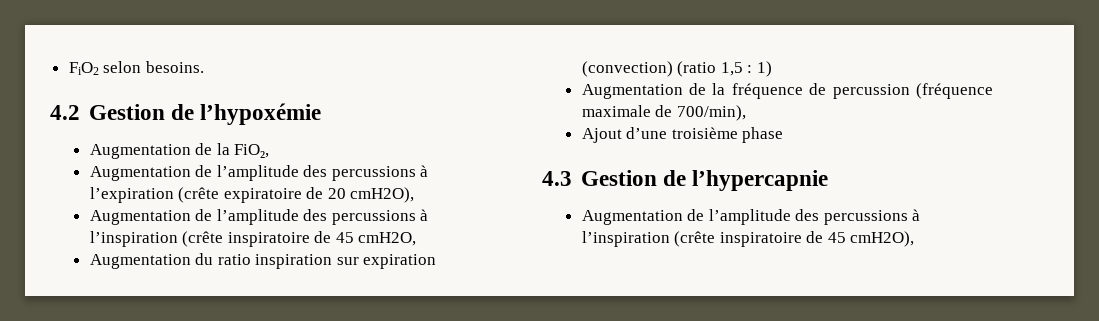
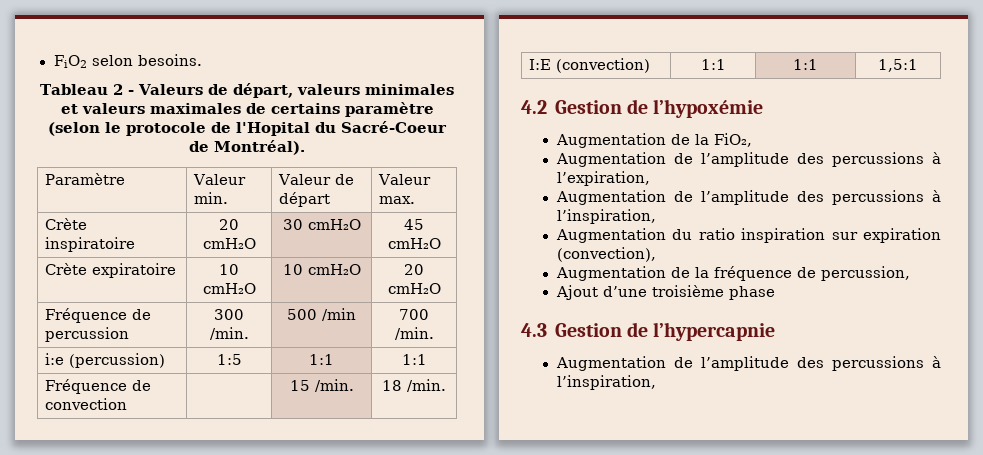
(204, 67) none -> [39,83,455,98] [60,102,434,117] [48,121,447,136] [189,140,305,155] [45,173,126,185] [193,174,247,185] [194,192,229,204] [278,174,355,185] [279,192,331,207] [378,174,432,185] [379,196,416,204] [45,218,88,230] [45,237,136,252] [219,219,239,230] [202,238,256,249] [282,219,361,230] [404,219,424,230] [387,238,441,249] [45,263,177,278] [219,264,239,275] [202,283,256,294] [282,264,361,275] [404,264,424,275] [387,283,441,294] [45,308,152,323] [45,327,130,342] [214,309,244,320] [209,327,249,340] [287,308,356,321] [399,309,429,320] [394,327,434,340] [45,353,166,368] [216,354,242,365] [309,354,334,365] [401,354,427,365] [45,379,152,394] [45,398,128,410] [289,379,354,392] [382,379,446,392] [529,58,651,73] [700,59,726,70] [793,59,818,70] [878,59,918,72] // Tableau 2 - Valeurs de départ, valeurs minimales et valeurs maximales de certains paramètre (selon le protocole de l'Hopital du Sacré-Coeur de Montréal). // Paramètre | Valeur min. | Valeur de départ | Valeur max. // Crète inspiratoire | 20 cmH₂O | 30 cmH₂O | 45 cmH₂O // Crète expiratoire | 10 cmH₂O | 10 cmH₂O | 20 cmH₂O // Fréquence de percussion | 300 /min. | 500 /min | 700 /min. // i:e (percussion) | 1:5 | 1:1 | 1:1 // Fréquence de convection | | 15 /min. | 18 /min. // I:E (convection) | 1:1 | 1:1 | 1,5:1
[89,187,415,203] [89,209,429,225] [89,231,417,247] l’expiration (crête expiratoire de 20 cmH2O), // Augmentation de l’amplitude des percussions à l’inspiration (crête inspiratoire de 45 cmH2O, -> [556,171,650,186] [555,190,941,205] [556,209,656,224] l’expiration, // Augmentation de l’amplitude des percussions à l’inspiration,
[581,61,772,77] (convection) (ratio 1,5 : 1) -> [556,247,656,262] (convection),
[832,83,993,99] [581,105,746,121] percussion (fréquence maximale de 700/min), -> [820,266,910,281] percussion,
[581,231,915,247] l’inspiration (crête inspiratoire de 45 cmH2O), -> [556,375,656,390] l’inspiration,

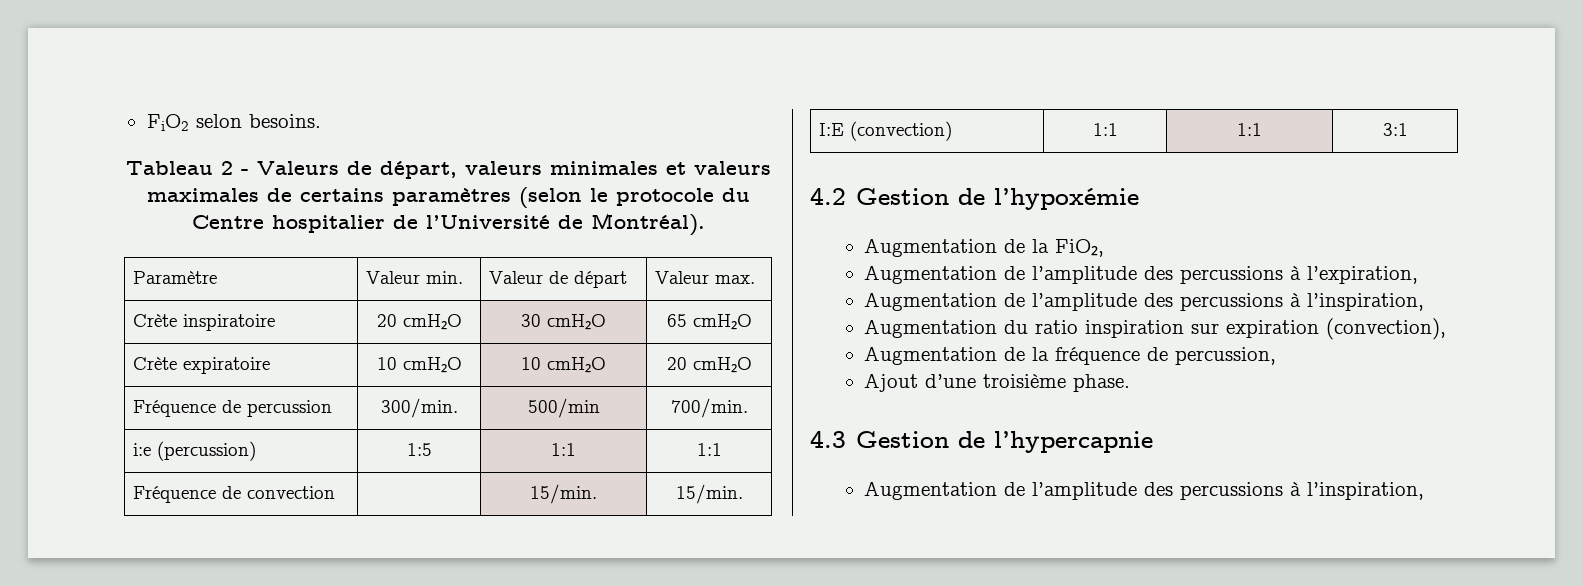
[344,102,434,117] paramètre -> [392,188,511,206] paramètres
[211,121,447,136] de l'Hopital du Sacré-Coeur -> [722,188,750,202] [192,215,550,233] du Centre hospitalier de l’Université
[404,219,424,230] 45 -> [666,314,687,327] 65
[214,309,244,320] [209,327,249,340] [287,308,356,321] [399,309,429,320] [394,327,434,340] 300 /min. | 500 /min | 700 /min. -> [380,398,458,418] [527,398,600,418] [670,398,748,418] 300/min. | 500/min | 700/min.
[289,379,354,392] [382,379,446,392] 15 /min. | 18 /min. -> [530,484,597,504] [675,484,743,504] 15/min. | 15/min.
[878,59,918,72] 1,5:1 -> [1382,123,1408,136] 3:1
[728,286,775,300] phase -> [1073,374,1131,392] phase.

